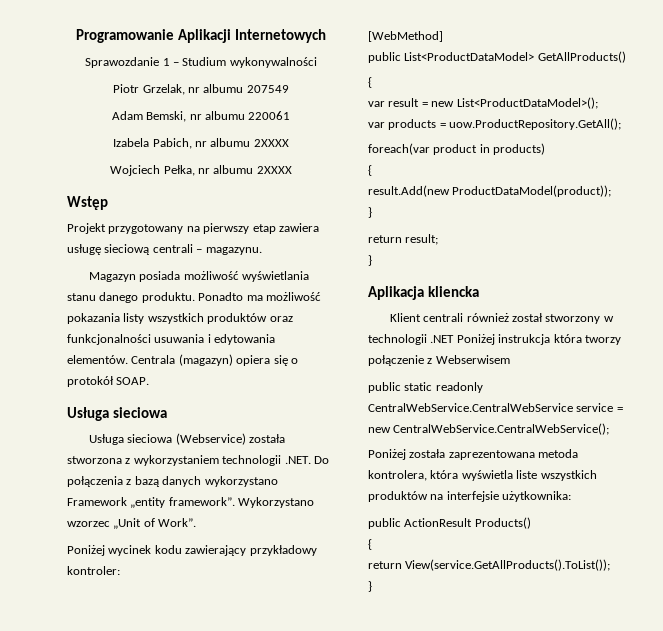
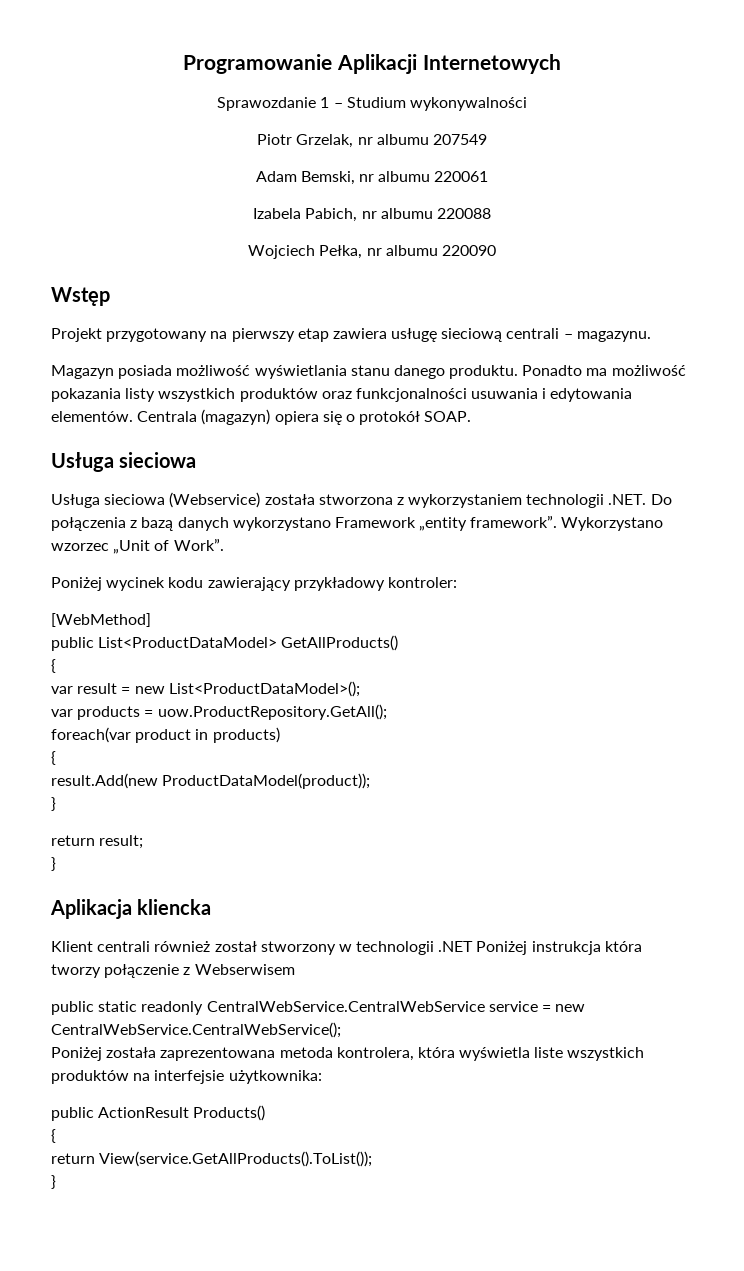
[253,139,289,147] 2XXXX -> [436,208,491,219] 220088
[256,166,292,174] 2XXXX -> [441,245,496,256] 220090

